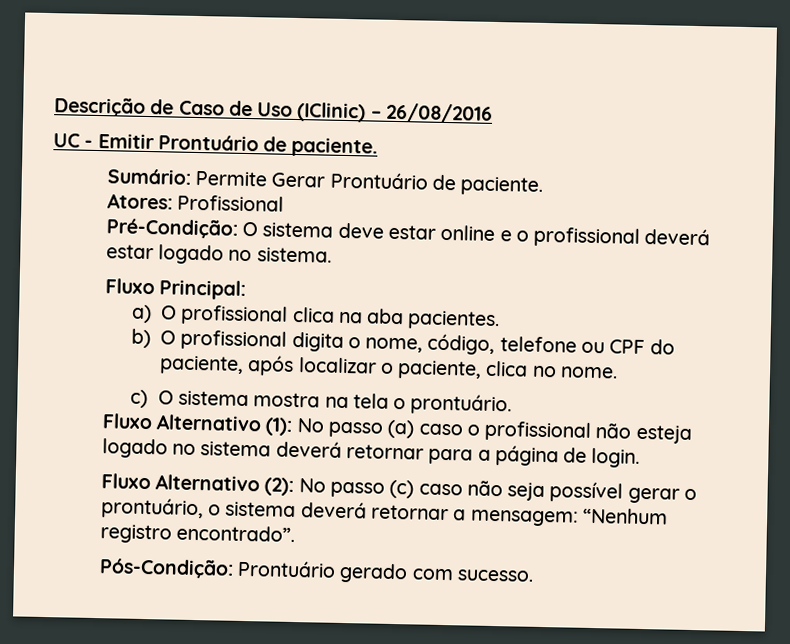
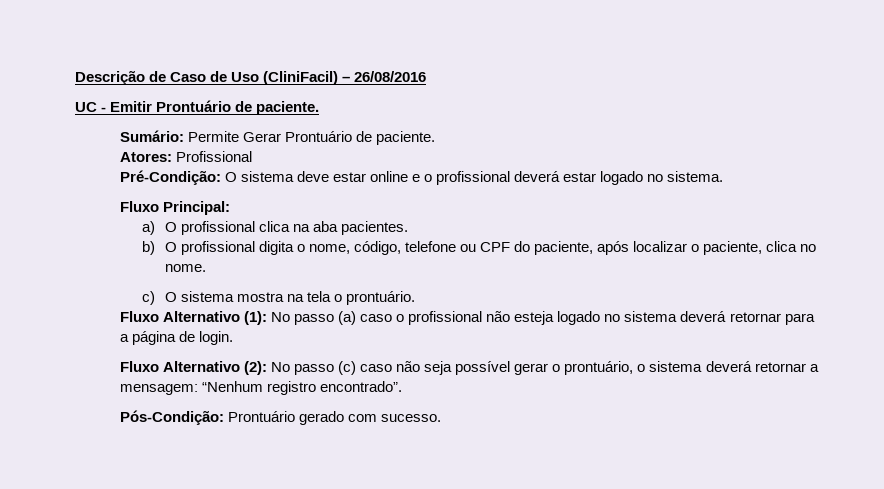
[297,101,367,123] (IClinic) -> [263,71,339,85] (CliniFacil)

